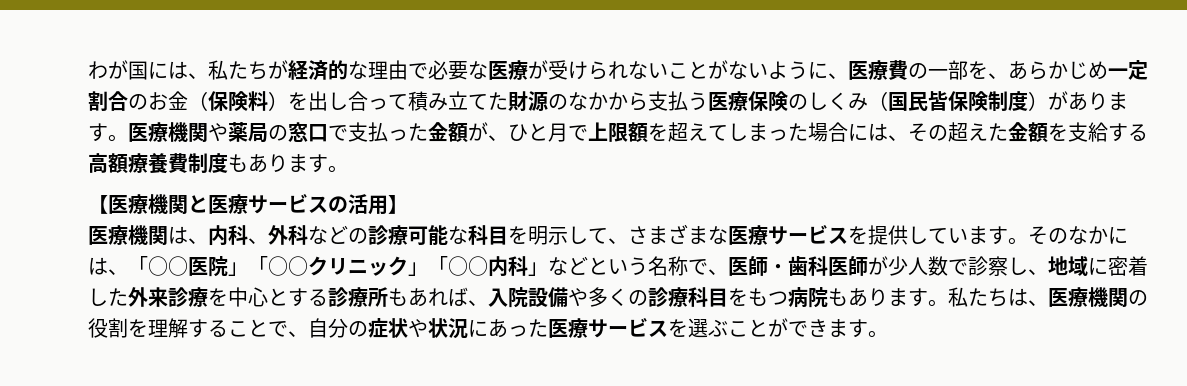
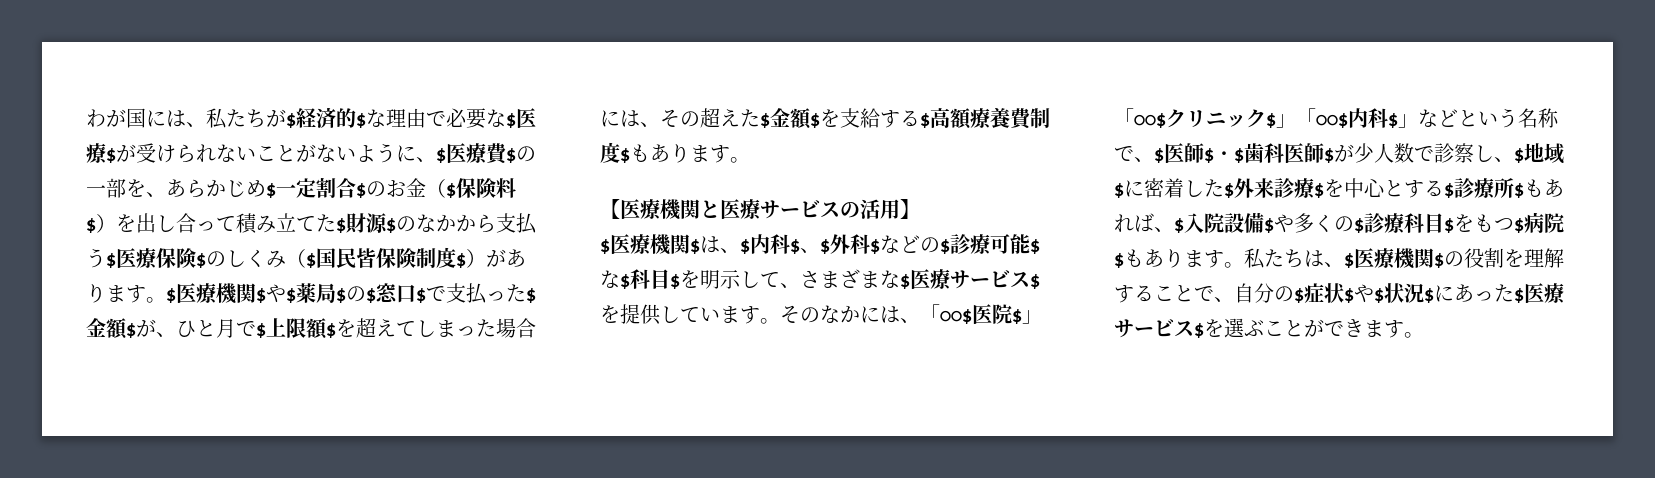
[288,60,348,81] 経済的 -> [286,107,366,128] $経済的$
[488,60,528,80] 医療 -> [506,108,536,129] [86,143,116,164] $医療$
[848,60,908,80] 医療費 -> [436,143,516,165] $医療費$
(1108, 70) none -> [266,183,276,198] $
(128, 101) none -> [356,183,366,198] $
[208,91,268,111] 保険料 -> [446,178,516,198] [86,218,96,233] $保険料$
[508,91,548,112] 財源 -> [336,213,396,234] $財源$
(708, 101) none -> [106,253,116,268] $
(788, 101) none -> [196,253,206,268] $
(888, 101) none -> [306,253,316,268] $
(1028, 101) none -> [456,253,466,268] $
[128,122,648,143] 医療機関や薬局の窓口で支払った金額が、ひと月で上限額 -> [166,283,536,304] [86,318,336,339] $医療機関$や$薬局$の$窓口$で支払った$金額$が、ひと月で$上限額$
[1008,122,1048,142] 金額 -> [760,108,820,129] $金額$
(1148, 132) none -> [920,113,930,128] $
(228, 163) none -> [620,148,630,163] $
[88,225,508,246] 医療機関は、内科、外科などの診療可能な科目 -> [600,234,1040,255] [600,269,680,289] $医療機関$は、$内科$、$外科$などの$診療可能$な$科目$
[728,225,848,245] 医療サービス -> [900,269,1040,290] $医療サービス$
[148,256,528,277] ○○医院」「○○クリニック」「○○内科 -> [940,304,1042,325] [1114,108,1398,128] ○○$医院$」「○○$クリニック$」「○○$内科$
[728,256,788,276] 医師・ -> [1154,143,1244,164] $医師$・$
(868, 266) none -> [1324,148,1334,163] $
[1048,256,1088,276] 地域 -> [1514,143,1564,164] [1114,183,1124,198] $地域$
(128, 297) none -> [1224,183,1234,198] $
(208, 297) none -> [1314,183,1324,198] $
[328,287,388,307] 診療所 -> [1444,178,1524,199] $診療所$
(488, 303) none -> [1174,218,1184,233] $
(568, 297) none -> [1264,218,1274,233] $
(648, 298) none -> [1354,218,1364,233] $
[728,287,828,308] をもつ病院 -> [1444,212,1564,233] [1114,253,1124,268] $をもつ$病院$
[1048,287,1128,307] 医療機関 -> [1344,248,1444,269] $医療機関$
[368,318,468,339] 症状や状況 -> [1294,283,1434,303] $症状$や$状況$
[548,318,668,338] 医療サービス -> [1514,283,1565,304] [1114,319,1204,338] $医療サービス$

